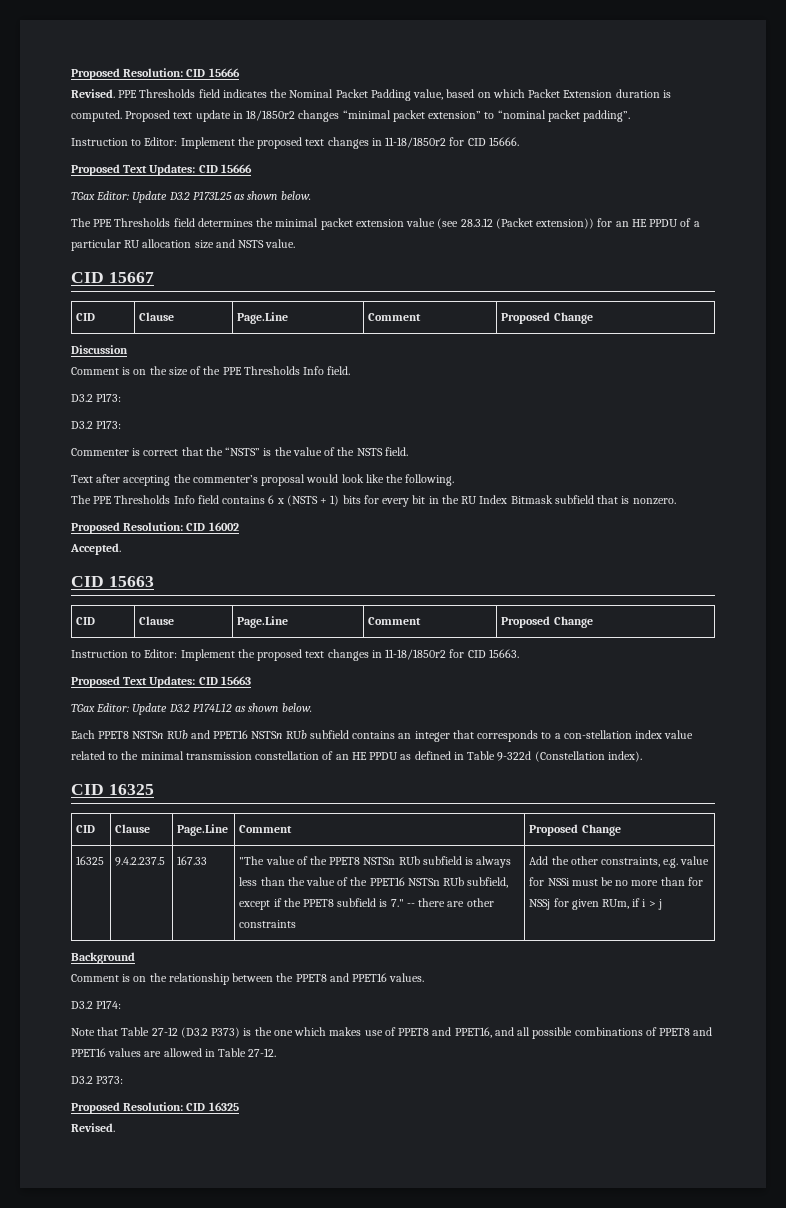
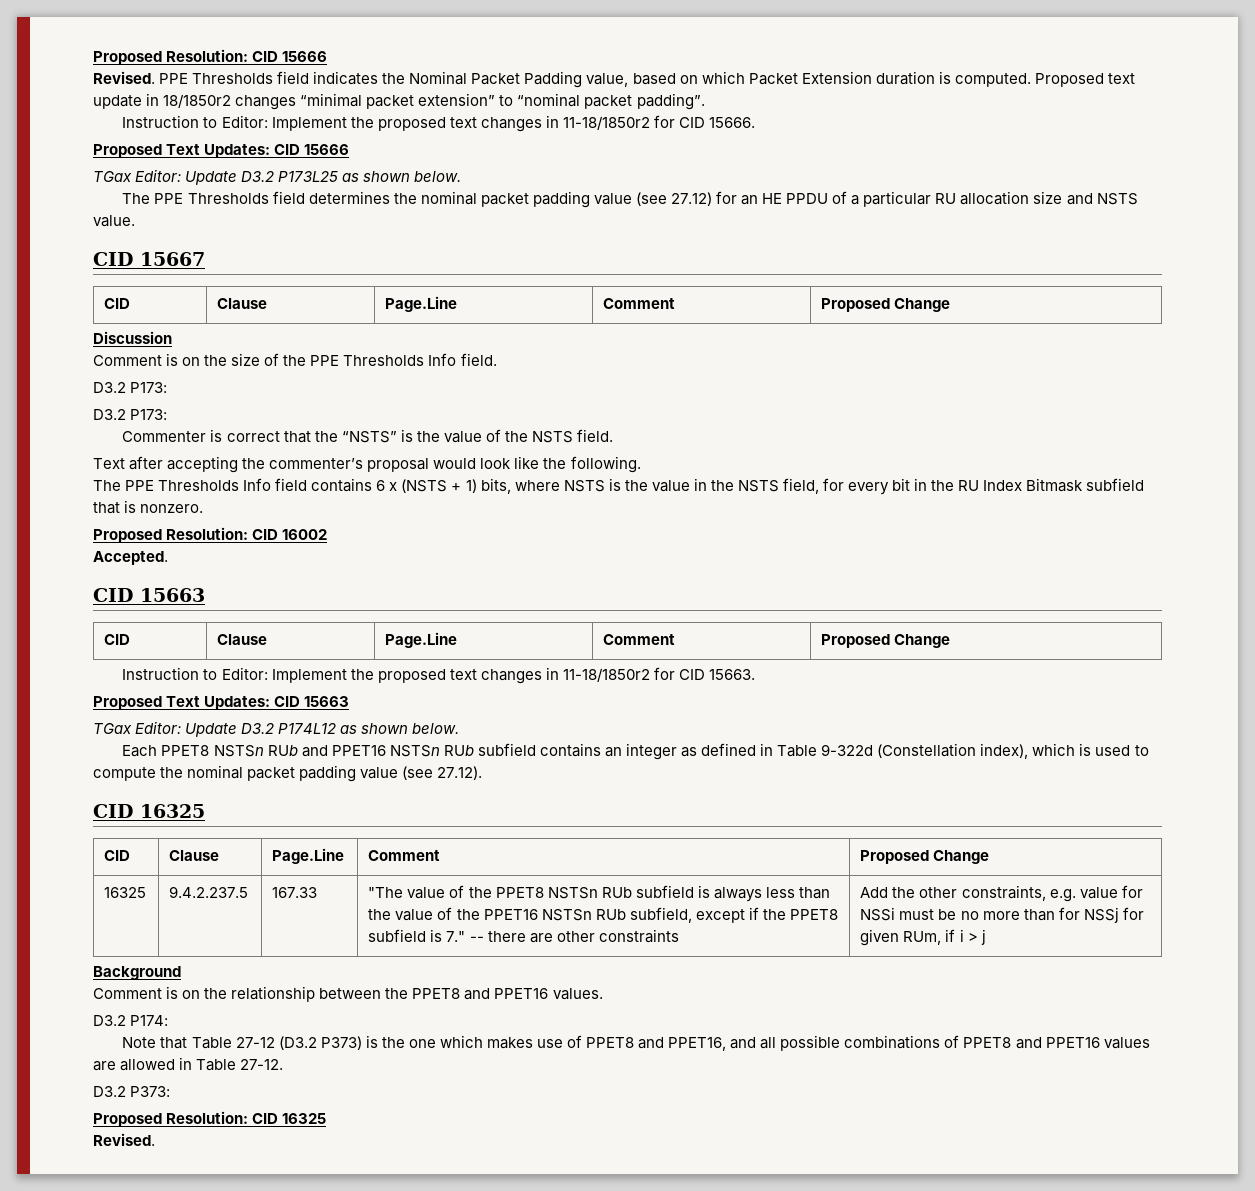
[275,218,595,230] minimal packet extension value (see 28.3.12 (Packet extension)) -> [420,191,712,208] nominal packet padding value (see 27.12)
[342,495,361,504] bits -> [480,478,819,494] bits, where NSTS is the value in the NSTS field,
[452,730,694,742] [71,751,399,760] that corresponds to a con-stellation index value related to the minimal transmission constellation of an HE PPDU -> (677, 751) none
[607,751,642,762] index). -> [980,743,1149,759] [93,765,483,782] index), which is used to compute the nominal packet padding value (see 27.12).

